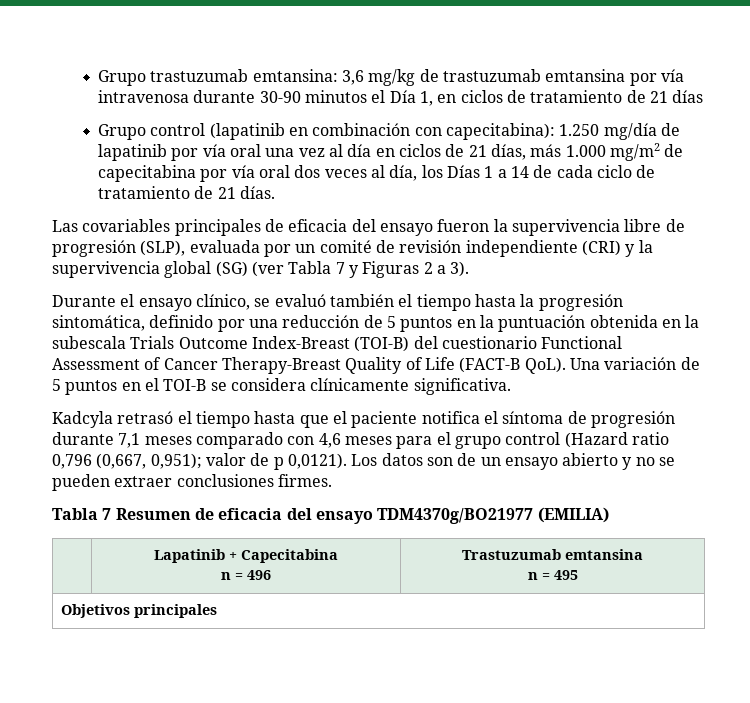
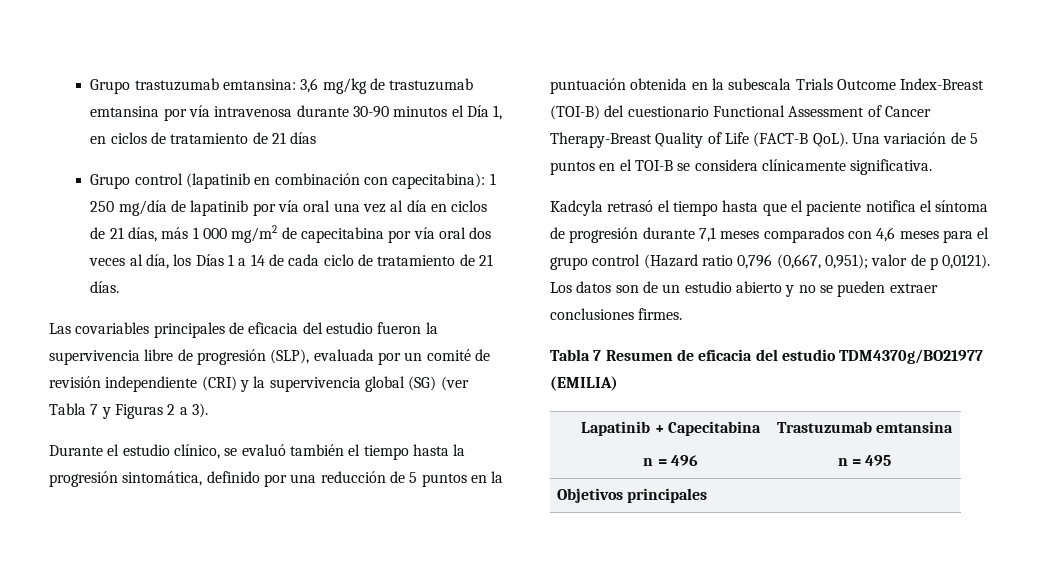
[559,124,600,136] 1.250 -> [489,173,496,185] [90,201,115,212] 1 250
[565,145,606,157] 1.000 -> [192,227,228,239] 1 000
[379,223,433,236] ensayo -> [325,322,373,334] estudio
[138,298,192,311] ensayo -> [122,444,170,456] estudio
[195,432,283,449] comparado -> [763,227,844,243] comparados
[504,457,558,470] ensayo -> [684,281,732,293] estudio
[315,511,373,524] ensayo -> [781,349,836,361] estudio

